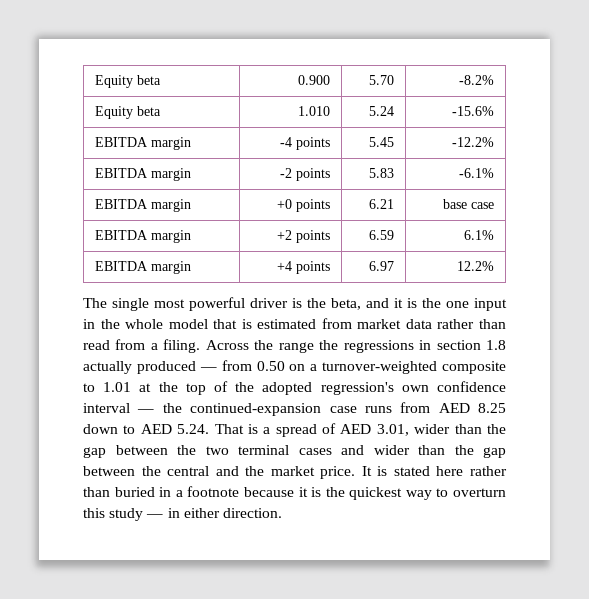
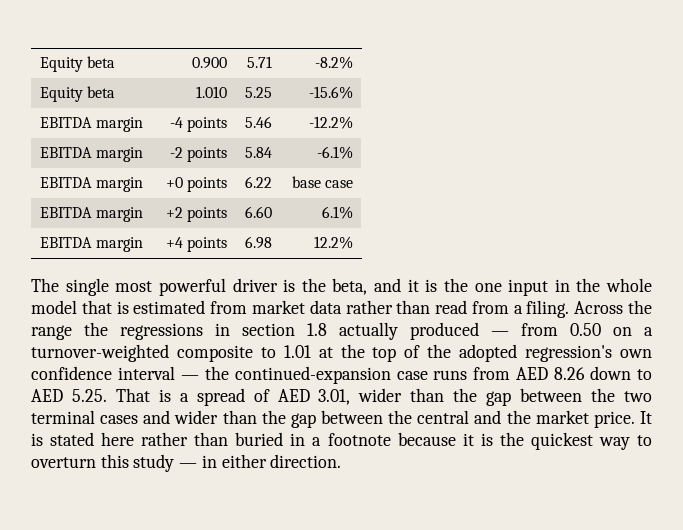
[368,75,394,85] 5.70 -> [247,56,273,68] 5.71
[368,106,394,116] 5.24 -> [245,87,273,98] 5.25
[368,137,394,147] 5.45 -> [245,116,273,128] 5.46
[368,168,394,178] 5.83 -> [245,147,273,158] 5.84
[368,199,394,209] 6.21 -> [245,176,273,188] 6.22
[368,230,394,240] 6.59 -> [245,206,273,218] 6.60
[368,261,394,271] 6.97 -> [245,236,273,249] 6.98
[478,403,506,413] 8.25 -> [554,367,586,380] 8.26
[177,424,210,434] 5.24. -> [71,389,107,402] 5.25.

